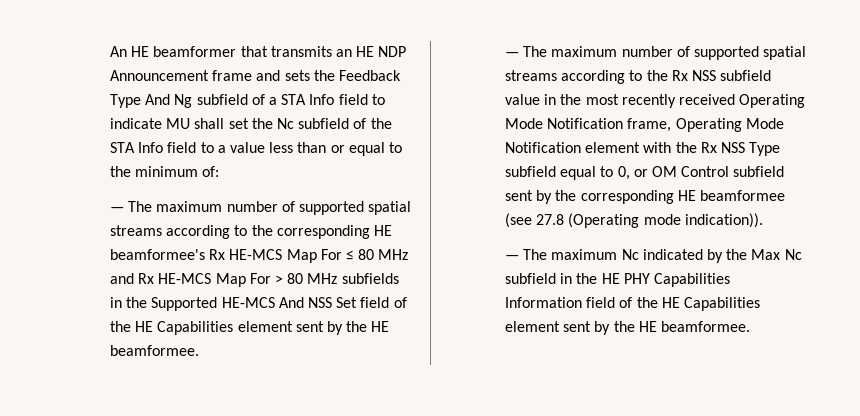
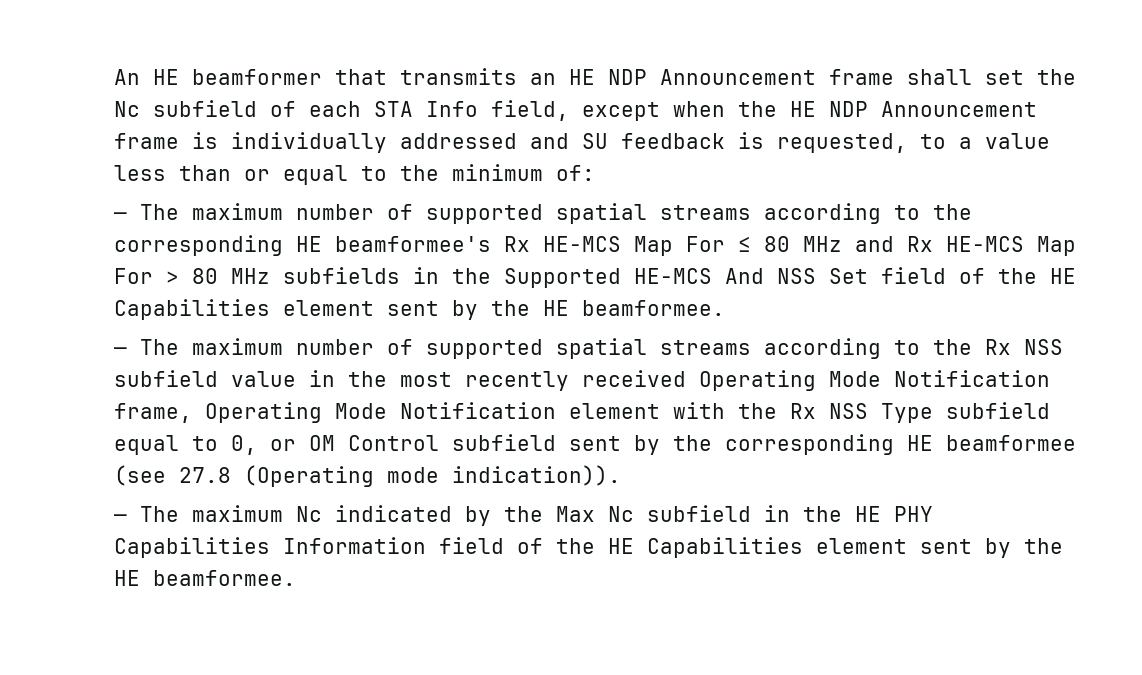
[256,70,402,81] [110,94,385,108] [110,118,191,129] and sets the Feedback Type And Ng subfield of a STA Info field to indicate MU -> (895, 77) none
[370,118,392,129] [110,142,197,153] the STA Info field -> [309,100,1038,121] [114,132,908,153] each STA Info field, except when the HE NDP Announcement frame is individually addressed and SU feedback is requested,

